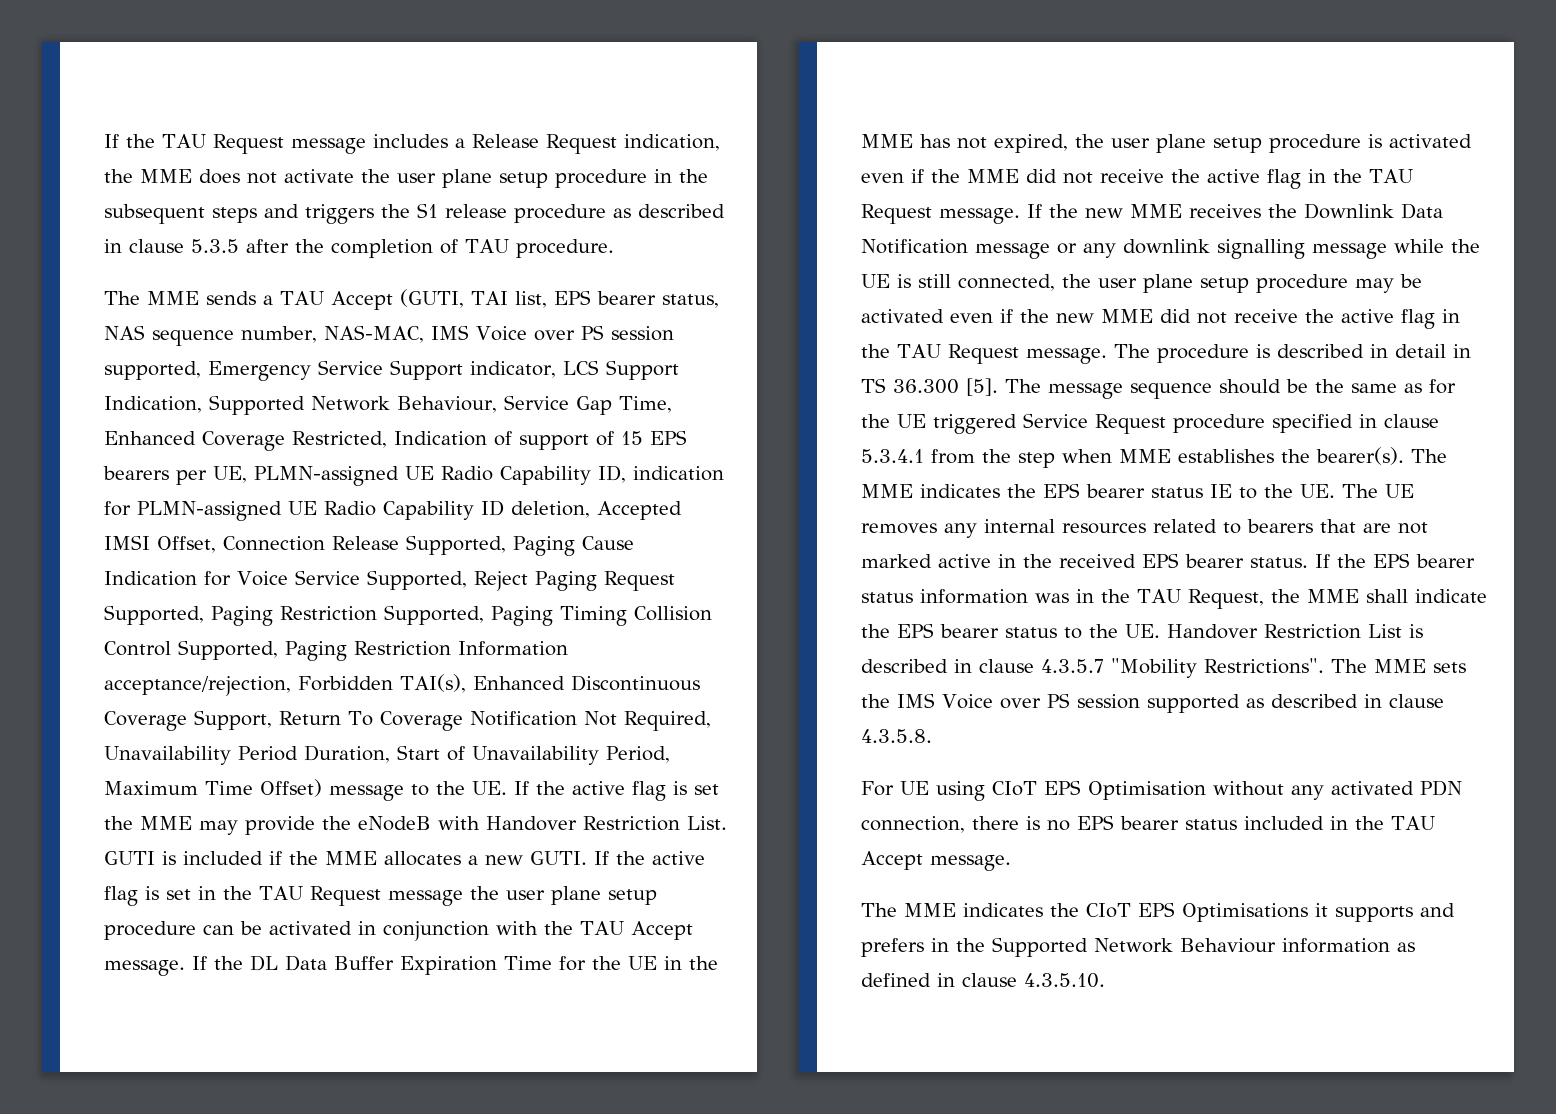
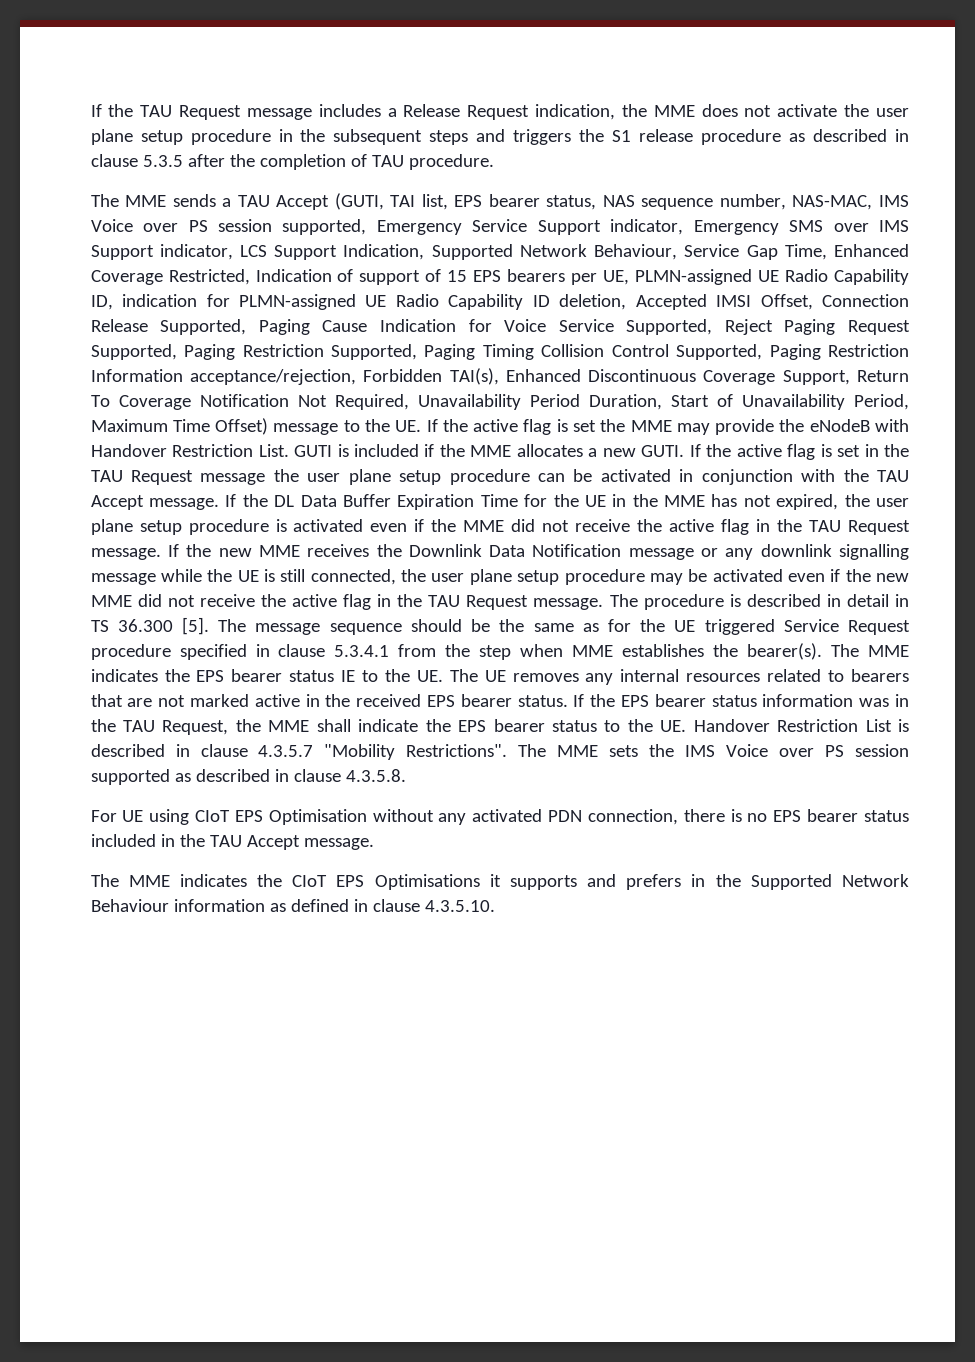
(556, 369) none -> [693,220,909,235] [90,244,233,260] Emergency SMS over IMS Support indicator,

